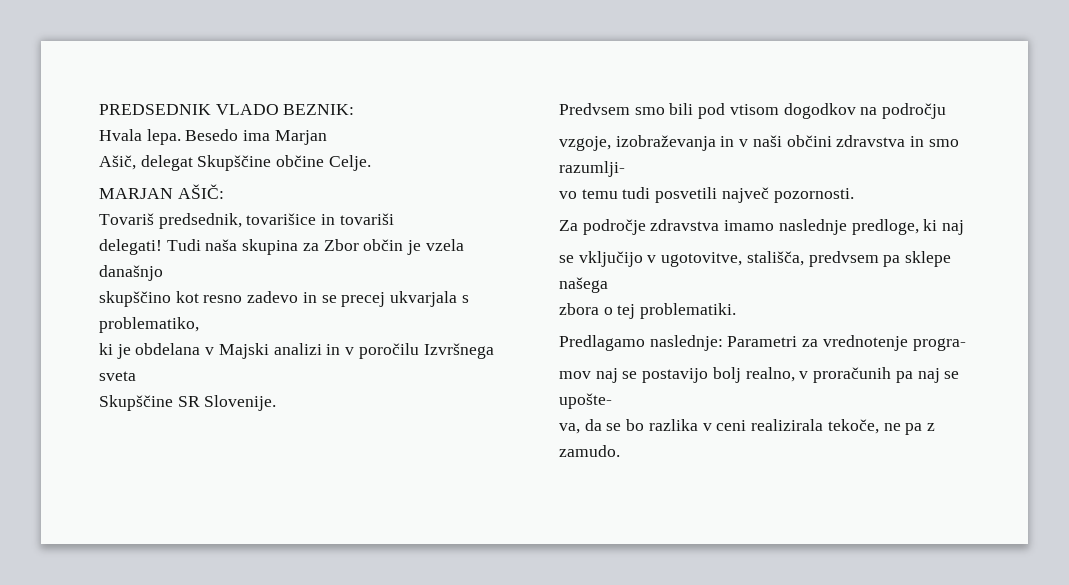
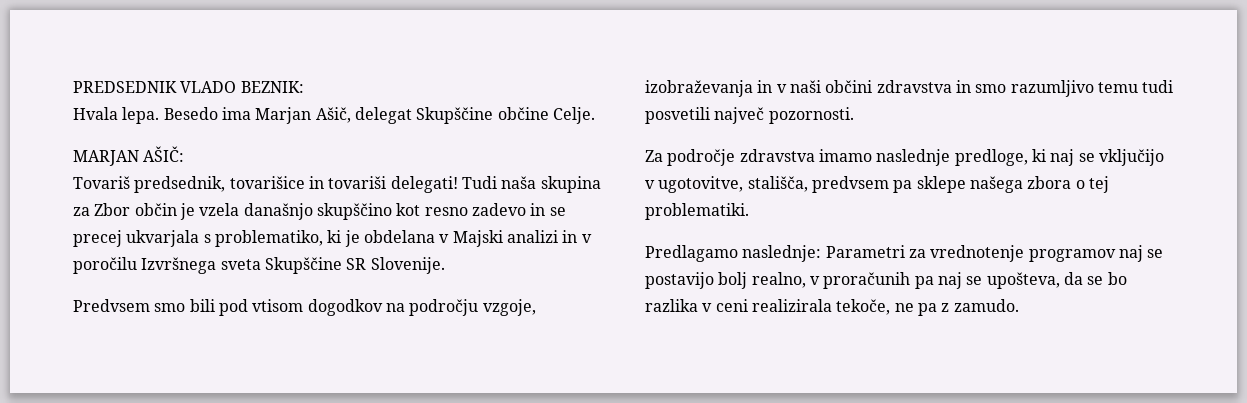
(327, 137) // -> (312, 115) none
(394, 219) // -> (387, 182) none
(163, 273) // -> (313, 211) none
(199, 325) // -> (323, 238) none
(136, 376) // -> (261, 264) none
(947, 111) // -> (479, 307) none
[559,161,625,177] [559,191,577,199] razumlji- // vo -> [1010,80,1094,97] razumljivo
(965, 227) // -> (1075, 157) none
(608, 285) // -> (1023, 184) none
[912,338,966,351] [559,371,591,379] progra- // mov -> [1028,249,1116,262] programov
[559,393,612,409] [559,423,580,434] upošte- // va, -> [986,272,1060,289] upošteva,

